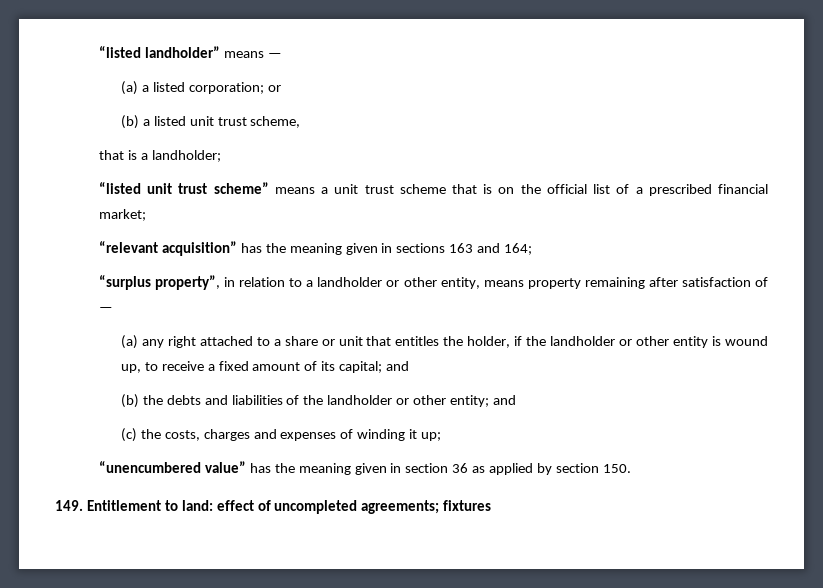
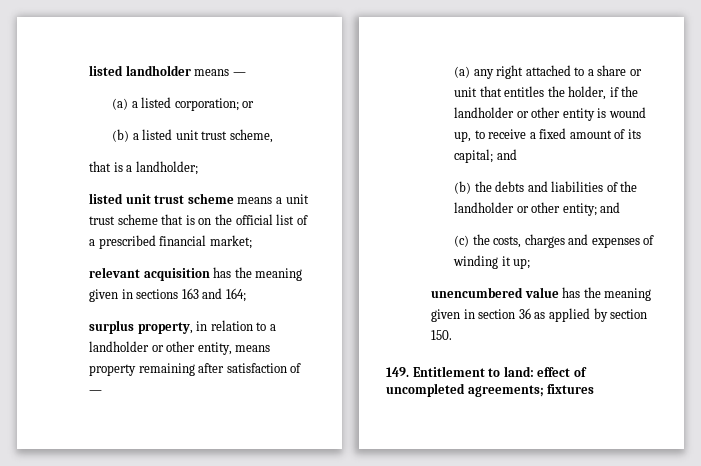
[98,46,220,58] “listed landholder” -> [89,65,191,76] listed landholder
[98,182,269,194] “listed unit trust scheme” -> [89,193,234,204] listed unit trust scheme
[98,241,237,256] “relevant acquisition” -> [89,267,210,281] relevant acquisition
[98,275,220,290] “surplus property”, -> [89,320,193,334] surplus property,
[98,461,246,473] “unencumbered value” -> [431,287,559,298] unencumbered value

